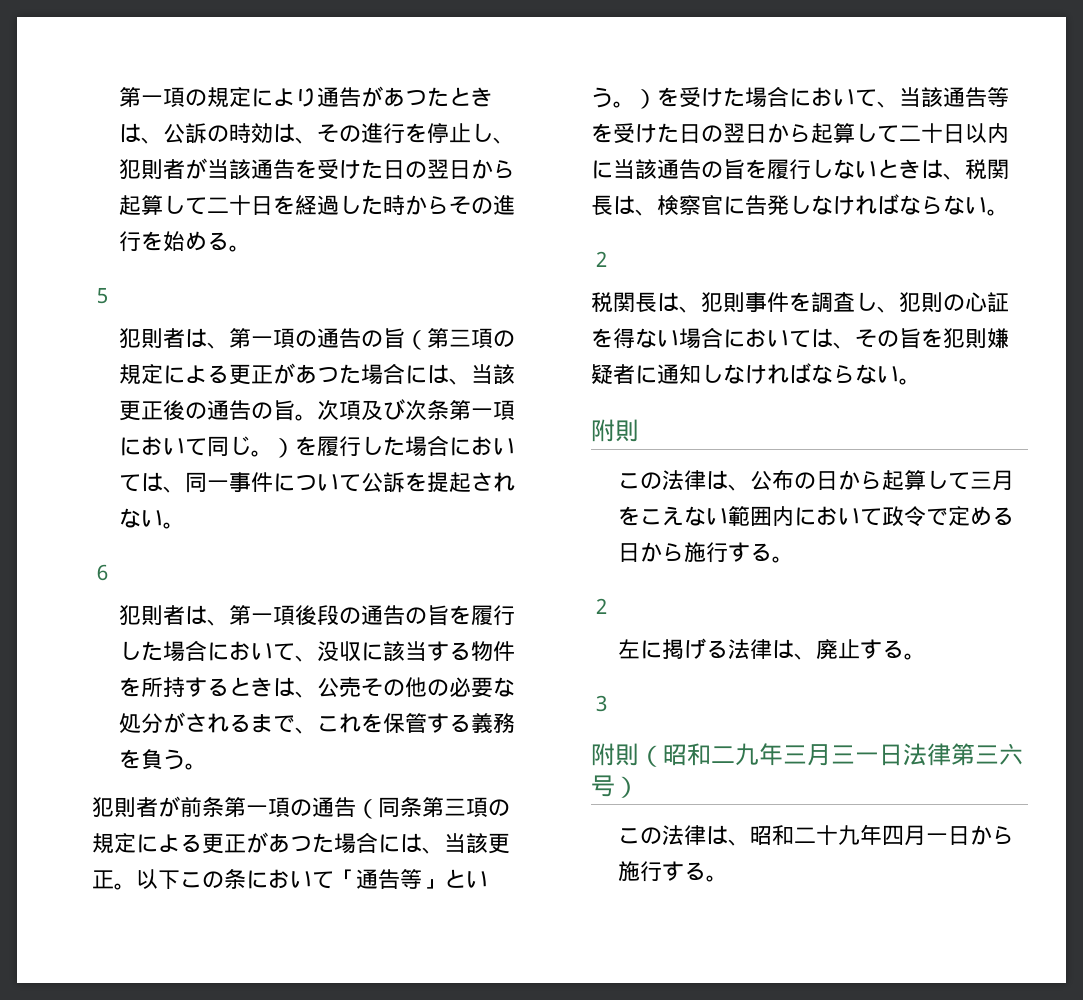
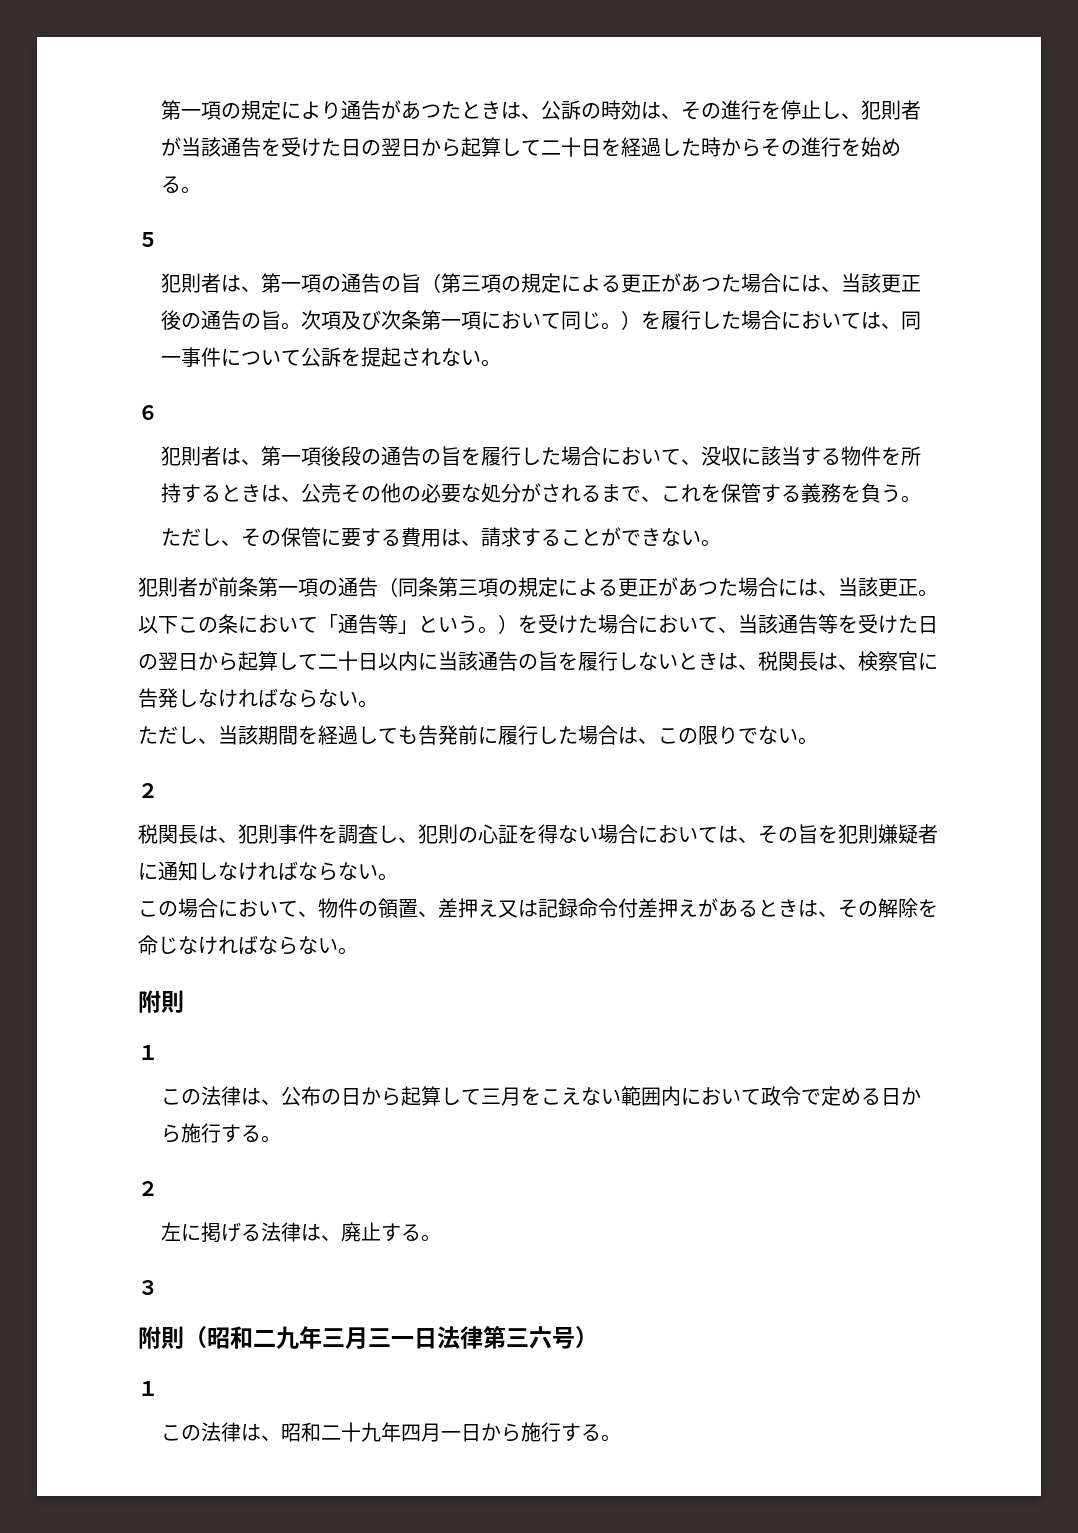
(207, 766) none -> [161,527,722,547] // ただし、その保管に要する費用は、請求することができない。
(1009, 212) none -> [138,725,818,745] // ただし、当該期間を経過しても告発前に履行した場合は、この限りでない。
[591,419,639,442] // 附則 -> [138,898,938,918] [138,935,358,955] [138,990,184,1013] [138,1045,158,1060] // この場合において、物件の領置、差押え又は記録命令付差押えがあるときは、その解除を命じなければならない。 // 附則 // １
(639, 787) none -> [138,1381,158,1396] // １

